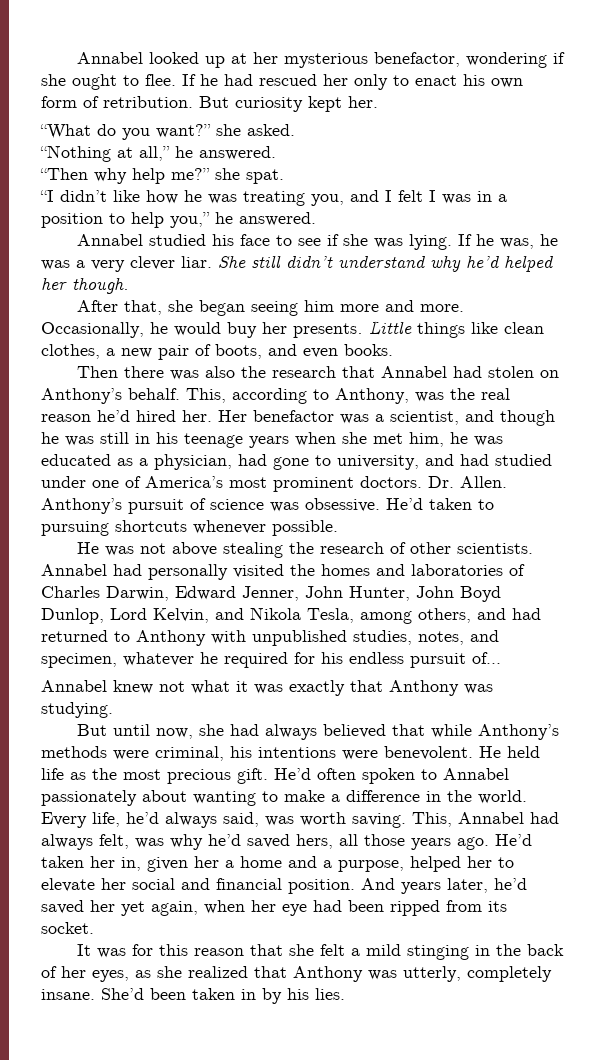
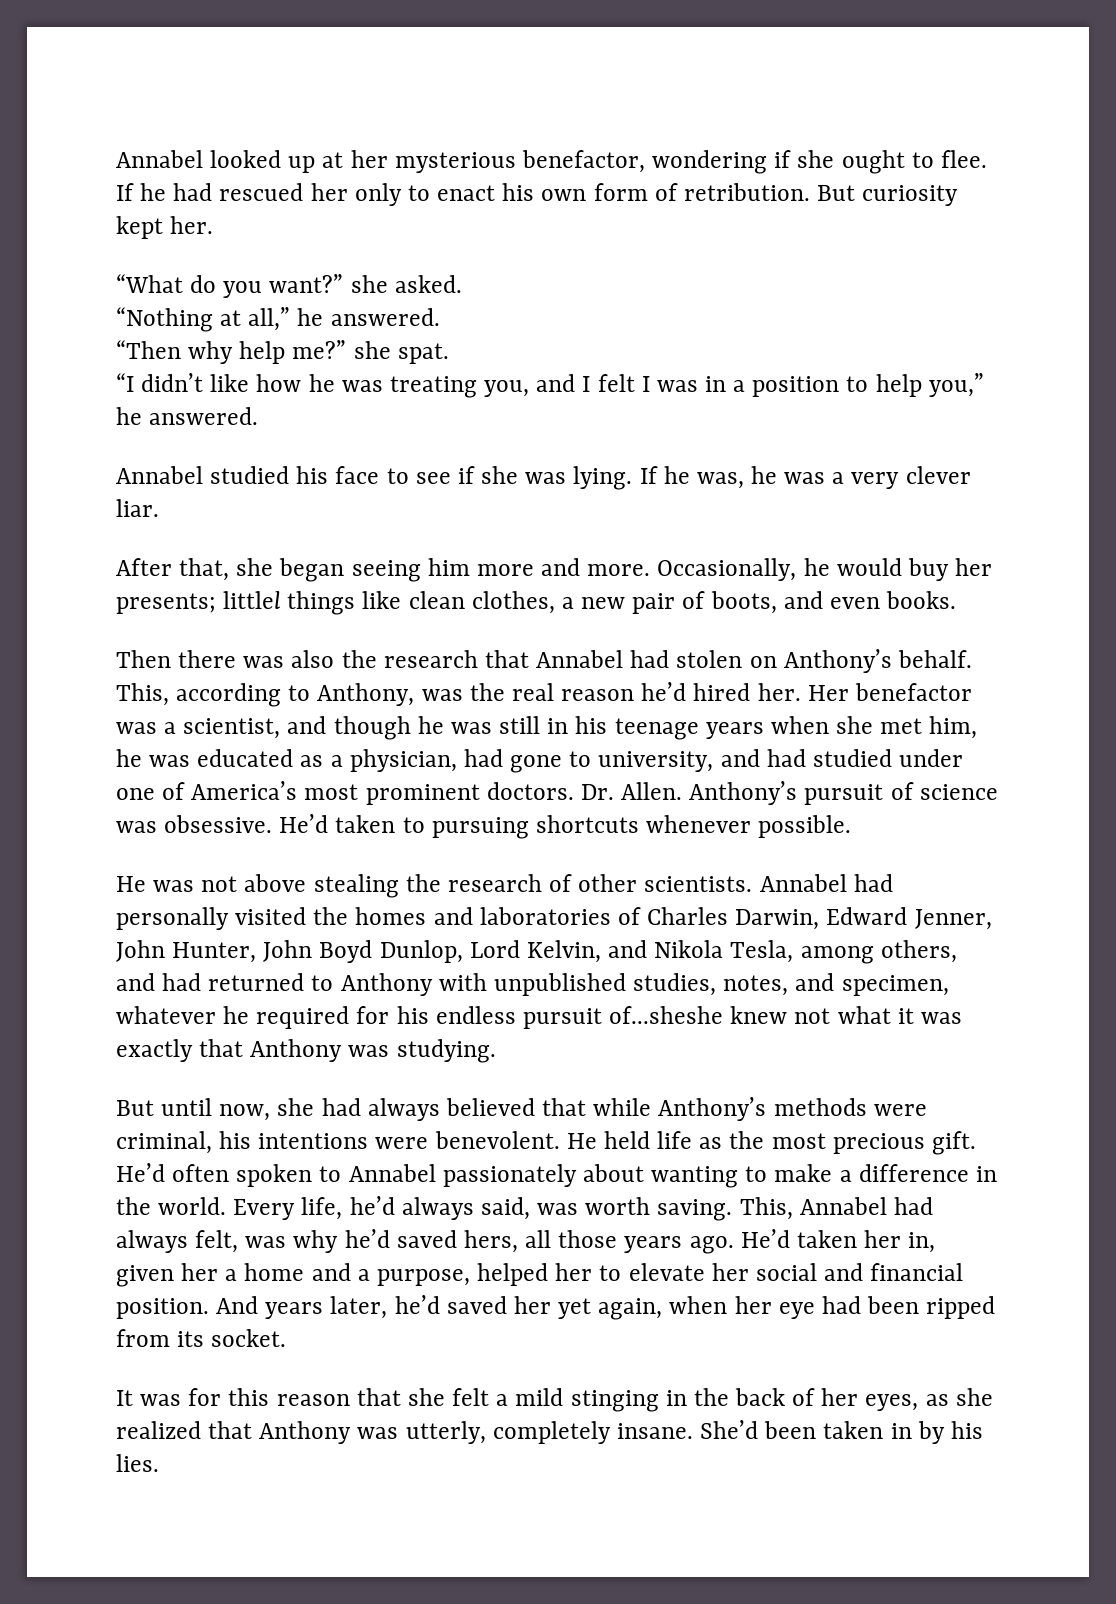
[218,255,554,272] [41,277,129,294] She still didn’t understand why he’d helped her though. -> (159, 508) none
[293,321,412,338] presents. Little -> [116,591,281,614] presents; littlel
[472,652,501,664] [41,680,107,692] of... // Annabel -> [609,1006,724,1024] of...sheshe

